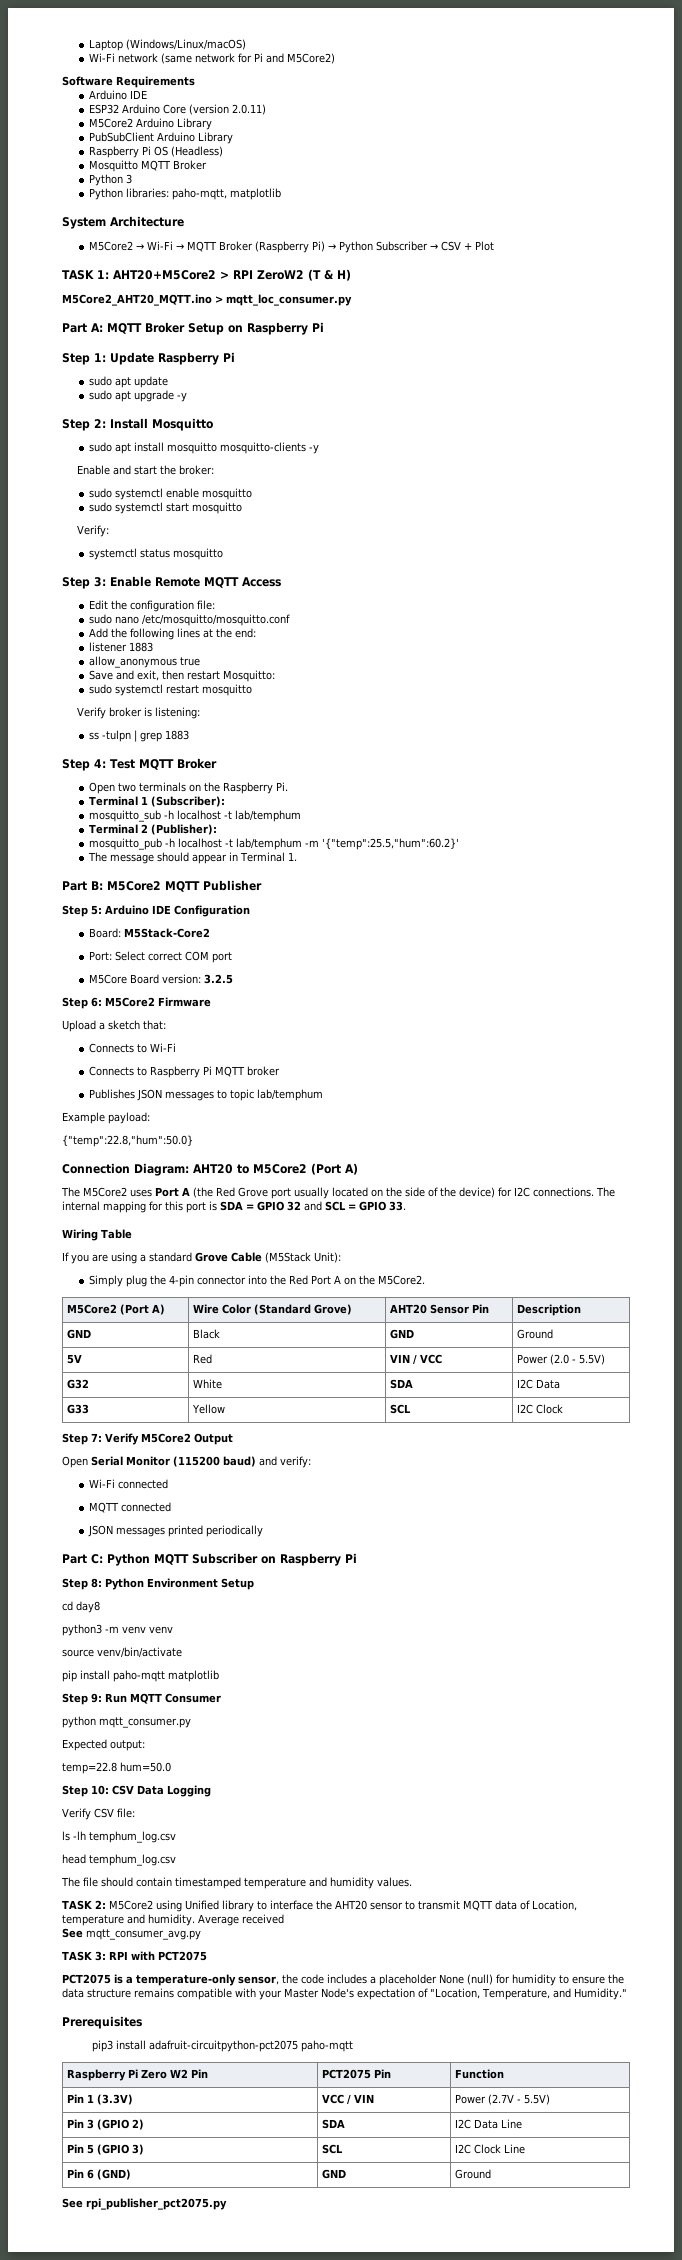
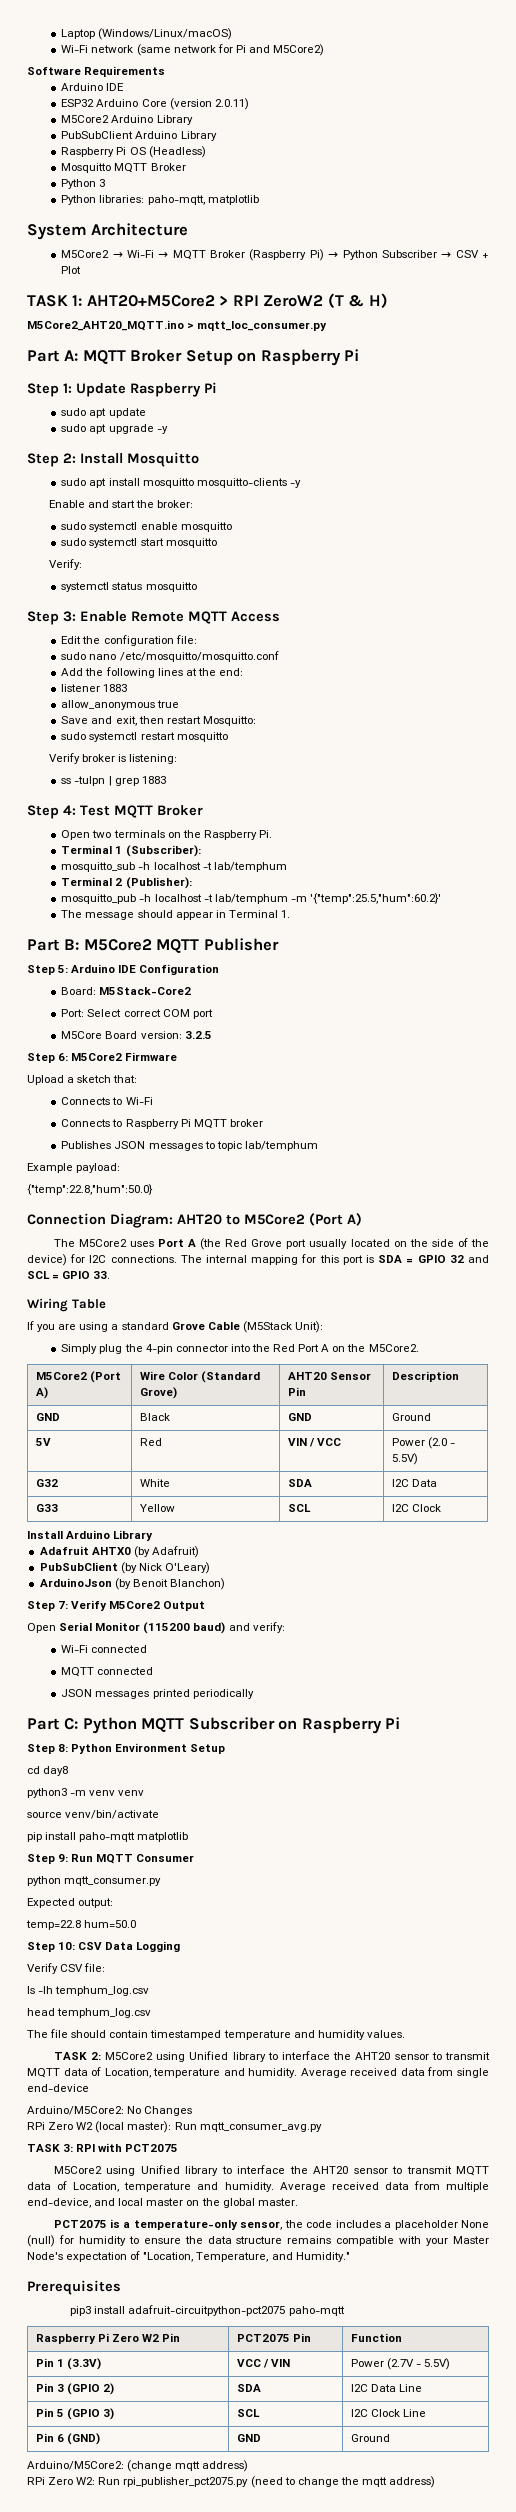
(564, 1409) none -> [27,1530,154,1541] [39,1546,199,1558] [39,1562,210,1574] [39,1578,225,1590] // Install Arduino Library // Adafruit AHTX0 (by Adafruit) // PubSubClient (by Nick O'Leary) // ArduinoJson (by Benoit Blanchon)
[62,1928,83,1938] // See -> [400,2067,490,2078] [27,2084,89,2092] [27,2106,193,2116] [27,2121,197,2133] data from single end-device // Arduino/M5Core2: No Changes // RPi Zero W2 (local master): Run
(207, 1956) none -> [53,2165,489,2176] [27,2181,490,2192] [27,2198,298,2208] // M5Core2 using Unified library to interface the AHT20 sensor to transmit MQTT data of Location, temperature and humidity. Average received data from multiple end-device, and local master on the global master.
[62,2198,227,2210] See rpi_publisher_pct2075.py -> [27,2460,249,2472] [27,2476,436,2488] Arduino/M5Core2: (change mqtt address) // RPi Zero W2: Run rpi_publisher_pct2075.py (need to change the mqtt address)

